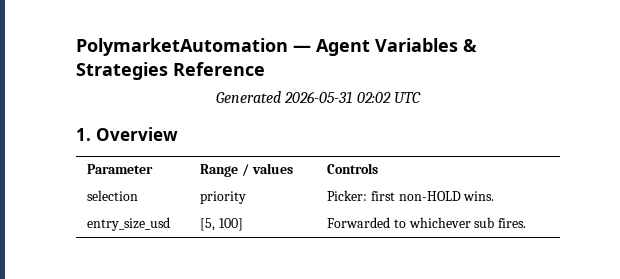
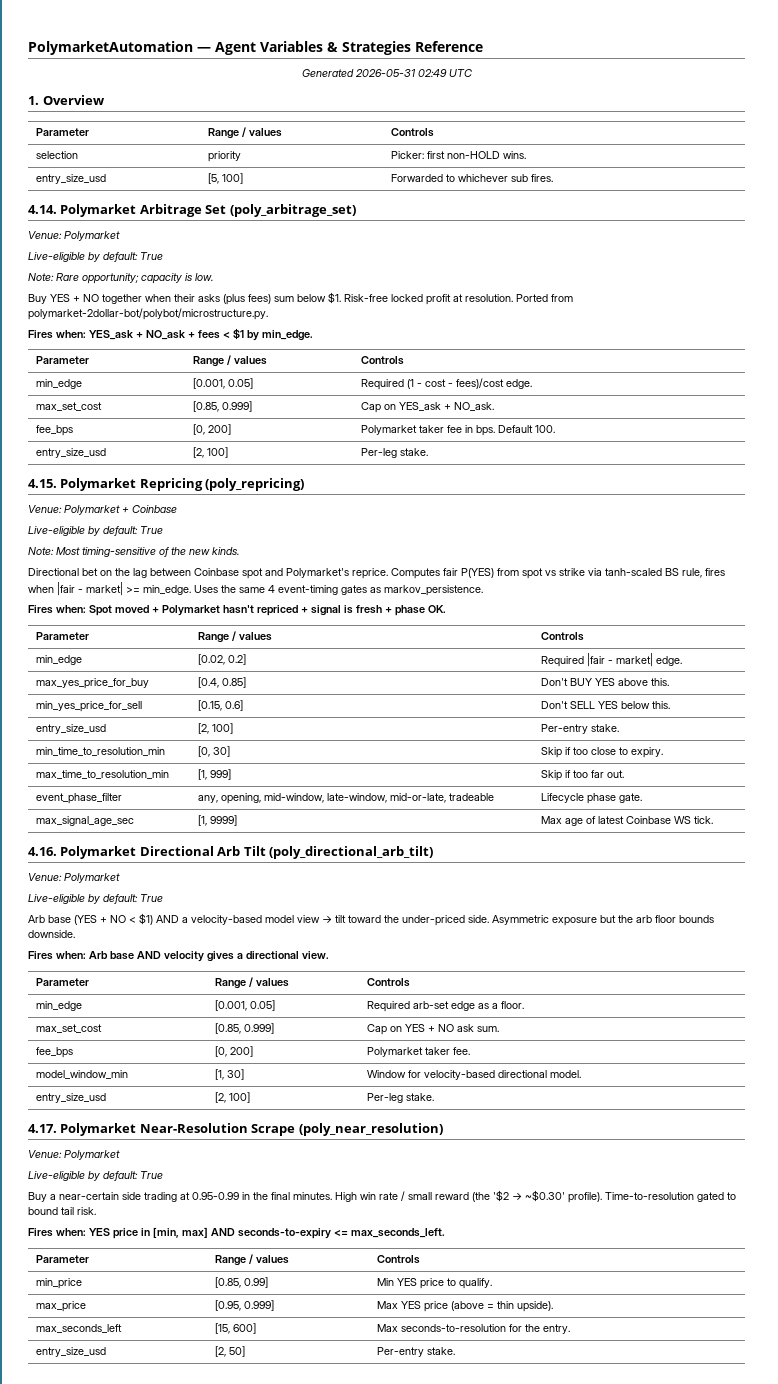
[356,92,391,103] 02:02 -> [417,69,447,77] 02:49
(527, 223) none -> [28,204,356,217] [28,231,120,241] [28,252,163,262] [28,273,213,284] [28,292,573,305] [28,308,268,320] [28,328,313,341] [36,356,90,364] [193,355,268,367] [361,356,405,365] [36,379,83,389] [193,378,254,389] [361,378,533,390] [36,402,103,411] [193,401,253,412] [361,402,495,413] [36,425,74,436] [193,424,232,435] [361,425,556,436] [36,448,107,458] [193,447,229,458] [361,448,429,458] [28,478,305,491] [28,505,177,515] [28,526,163,536] [28,547,239,557] [28,568,725,579] [28,582,483,596] [28,605,446,616] [36,632,90,640] [198,631,273,643] [541,632,585,641] [36,655,83,665] [198,654,247,665] [541,653,683,667] [36,678,150,689] [198,677,247,688] [541,678,670,686] [36,701,143,712] [198,700,244,711] [541,701,671,709] [36,724,107,734] [198,723,234,734] [541,724,620,734] [36,747,166,756] [198,746,231,757] [541,747,664,758] [36,770,170,779] [198,769,232,780] [541,770,625,781] [36,793,123,804] [198,793,495,804] [541,793,643,804] [36,816,135,826] [198,815,238,826] [541,816,714,826] [28,846,433,859] [28,873,120,883] [28,894,163,904] [28,913,714,926] [28,930,75,938] [28,951,329,962] [36,978,90,986] [215,977,290,989] [367,978,411,987] [36,1001,83,1011] [215,1000,276,1011] [367,1001,525,1012] [36,1024,103,1033] [215,1023,275,1034] [367,1024,500,1035] [36,1047,74,1058] [215,1046,254,1057] [367,1047,471,1057] [36,1070,129,1079] [215,1069,245,1080] [367,1070,582,1080] [36,1093,107,1103] [215,1092,251,1103] [367,1093,435,1103] [28,1123,443,1136] [28,1150,120,1160] [28,1171,163,1181] [28,1190,736,1203] [28,1207,96,1215] [28,1227,445,1239] [36,1255,90,1263] [215,1254,290,1266] [377,1255,421,1264] [36,1278,83,1289] [215,1277,269,1288] [377,1278,493,1289] [36,1301,87,1312] [215,1300,275,1311] [377,1301,554,1312] [36,1324,123,1333] [215,1323,257,1334] [377,1324,571,1334] [36,1347,107,1357] [215,1346,246,1357] [377,1347,456,1357] // 4.14. Polymarket Arbitrage Set (poly_arbitrage_set) // Venue: Polymarket // Live-eligible by default: True // Note: Rare opportunity; capacity is low. // Buy YES + NO together when their asks (plus fees) sum below $1. Risk-free locked profit at resolution. Ported from polymarket-2dollar-bot/polybot/microstructure.py. // Fires when: YES_ask + NO_ask + fees < $1 by min_edge. // Parameter | Range / values | Controls // min_edge | [0.001, 0.05] | Required (1 - cost - fees)/cost edge. // max_set_cost | [0.85, 0.999] | Cap on YES_ask + NO_ask. // fee_bps | [0, 200] | Polymarket taker fee in bps. Default 100. // entry_size_usd | [2, 100] | Per-leg stake. // 4.15. Polymarket Repricing (poly_repricing) // Venue: Polymarket + Coinbase // Live-eligible by default: True // Note: Most timing-sensitive of the new kinds. // Directional bet on the lag between Coinbase spot and Polymarket's reprice. Computes fair P(YES) from spot vs strike via tanh-scaled BS rule, fires when |fair - market| >= min_edge. Uses the same 4 event-timing gates as markov_persistence. // Fires when: Spot moved + Polymarket hasn't repriced + signal is fresh + phase OK. // Parameter | Range / values | Controls // min_edge | [0.02, 0.2] | Required |fair - market| edge. // max_yes_price_for_buy | [0.4, 0.85] | Don't BUY YES above this. // min_yes_price_for_sell | [0.15, 0.6] | Don't SELL YES below this. // entry_size_usd | [2, 100] | Per-entry stake. // min_time_to_resolution_min | [0, 30] | Skip if too close to expiry. // max_time_to_resolution_min | [1, 999] | Skip if too far out. // event_phase_filter | any, opening, mid-window, late-window, mid-or-late, tradeable | Lifecycle phase gate. // max_signal_age_sec | [1, 9999] | Max age of latest Coinbase WS tick. // 4.16. Polymarket Directional Arb Tilt (poly_directional_arb_tilt) // Venue: Polymarket // Live-eligible by default: True // Arb base (YES + NO < $1) AND a velocity-based model view → tilt toward the under-priced side. Asymmetric exposure but the arb floor bounds downside. // Fires when: Arb base AND velocity gives a directional view. // Parameter | Range / values | Controls // min_edge | [0.001, 0.05] | Required arb-set edge as a floor. // max_set_cost | [0.85, 0.999] | Cap on YES + NO ask sum. // fee_bps | [0, 200] | Polymarket taker fee. // model_window_min | [1, 30] | Window for velocity-based directional model. // entry_size_usd | [2, 100] | Per-leg stake. // 4.17. Polymarket Near-Resolution Scrape (poly_near_resolution) // Venue: Polymarket // Live-eligible by default: True // Buy a near-certain side trading at 0.95-0.99 in the final minutes. High win rate / small reward (the '$2 → ~$0.30' profile). Time-to-resolution gated to bound tail risk. // Fires when: YES price in [min, max] AND seconds-to-expiry <= max_seconds_left. // Parameter | Range / values | Controls // min_price | [0.85, 0.99] | Min YES price to qualify. // max_price | [0.95, 0.999] | Max YES price (above = thin upside). // max_seconds_left | [15, 600] | Max seconds-to-resolution for the entry. // entry_size_usd | [2, 50] | Per-entry stake.

